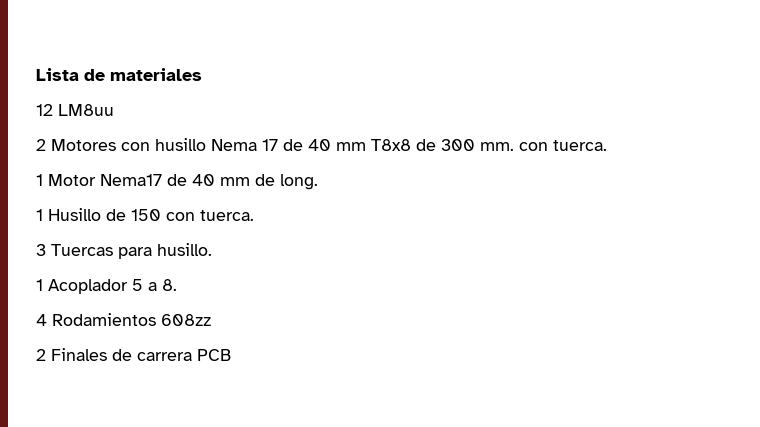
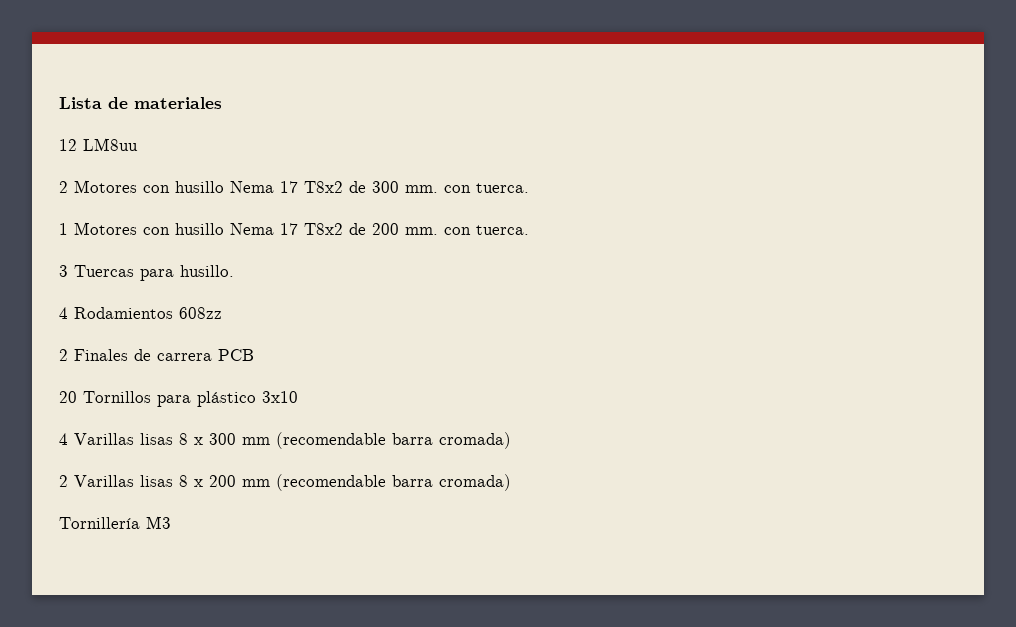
[283,139,411,151] de 40 mm T8x8 -> [304,181,343,193] T8x2
[48,174,318,190] [36,208,161,221] Motor Nema17 de 40 mm de long. // 1 Husillo de 150 -> [74,222,438,235] Motores con husillo Nema 17 T8x2 de 200 mm.
[36,279,177,294] // 1 Acoplador 5 a 8. -> (234, 271) none
(231, 355) none -> [59,391,298,407] [59,432,511,449] [59,474,511,491] [59,516,171,529] // 20 Tornillos para plástico 3x10 // 4 Varillas lisas 8 x 300 mm (recomendable barra cromada) // 2 Varillas lisas 8 x 200 mm (recomendable barra cromada) // Tornillería M3

